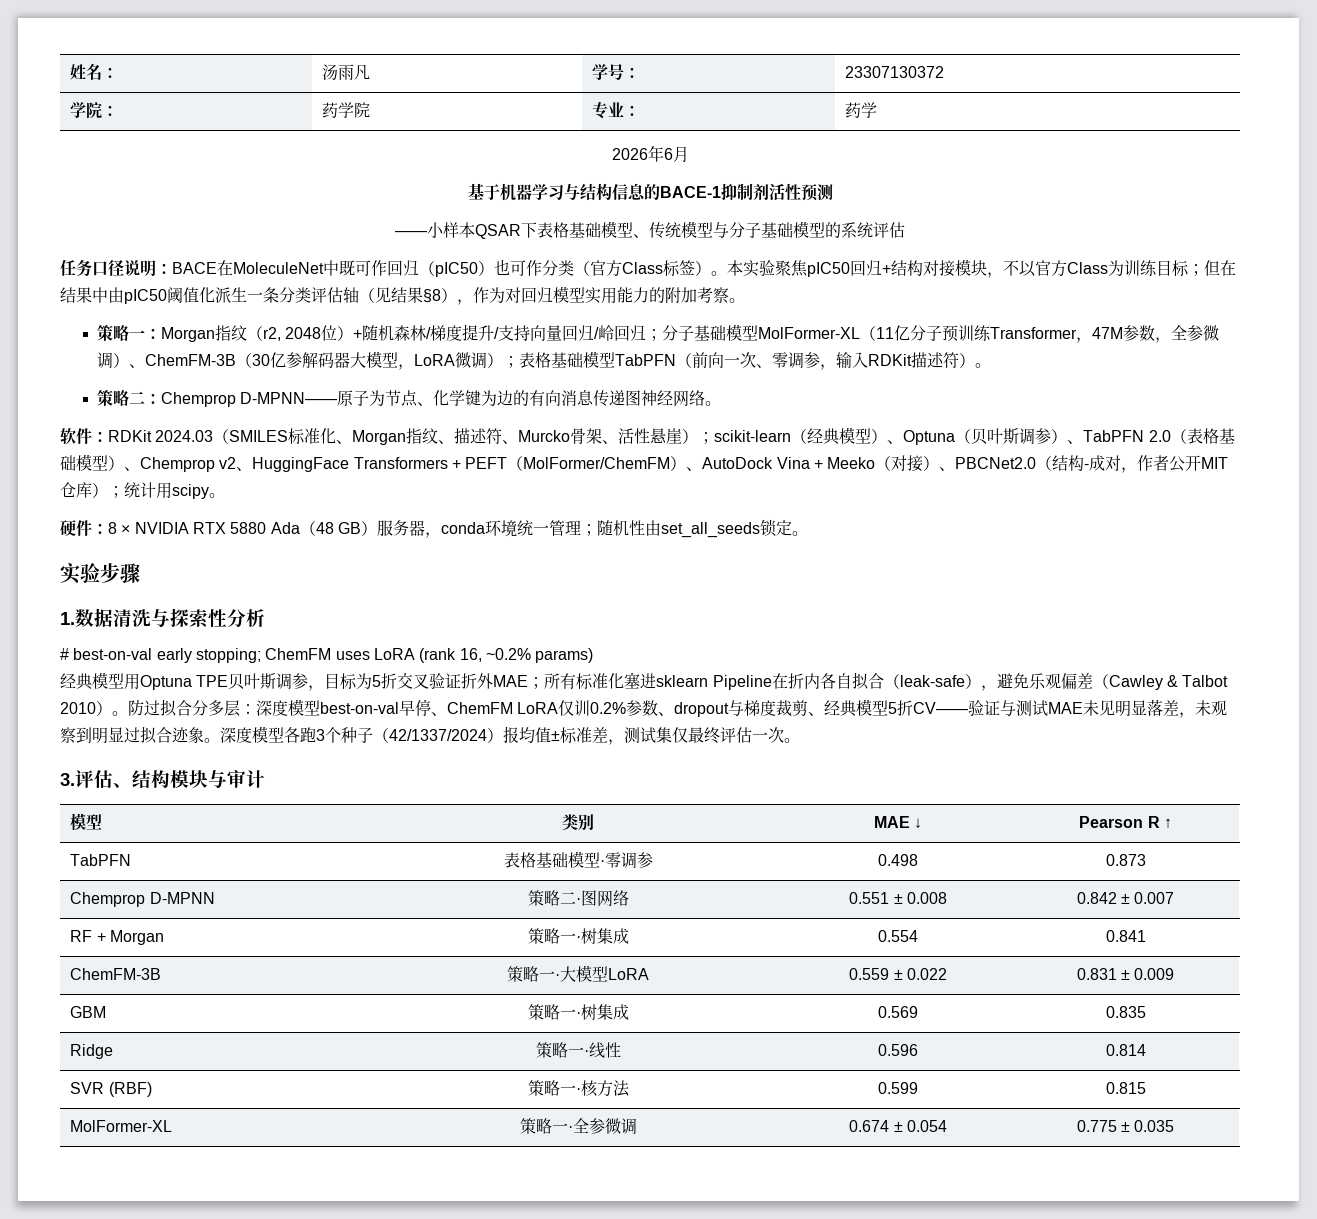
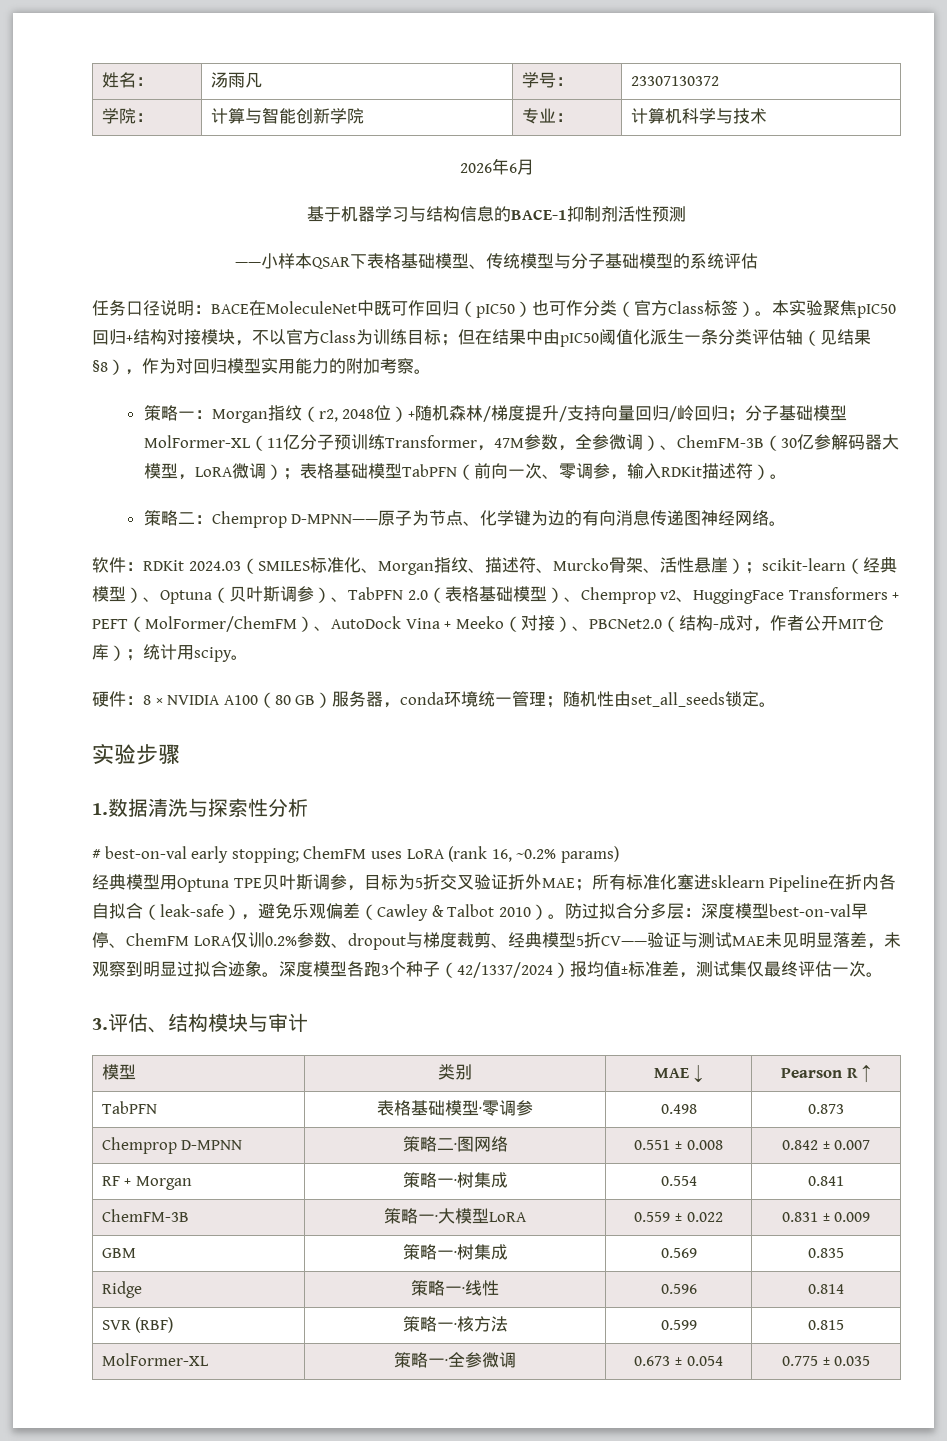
[322,102,339,118] 药 -> [210,107,330,124] 计算与智能创新
[845,102,878,118] 药学 -> [630,108,767,124] 计算机科学与技术
[192,521,334,536] RTX 5880 Ada（48 -> [223,692,291,708] A100（80
[849,1120,890,1132] 0.674 -> [634,1356,671,1366] 0.673

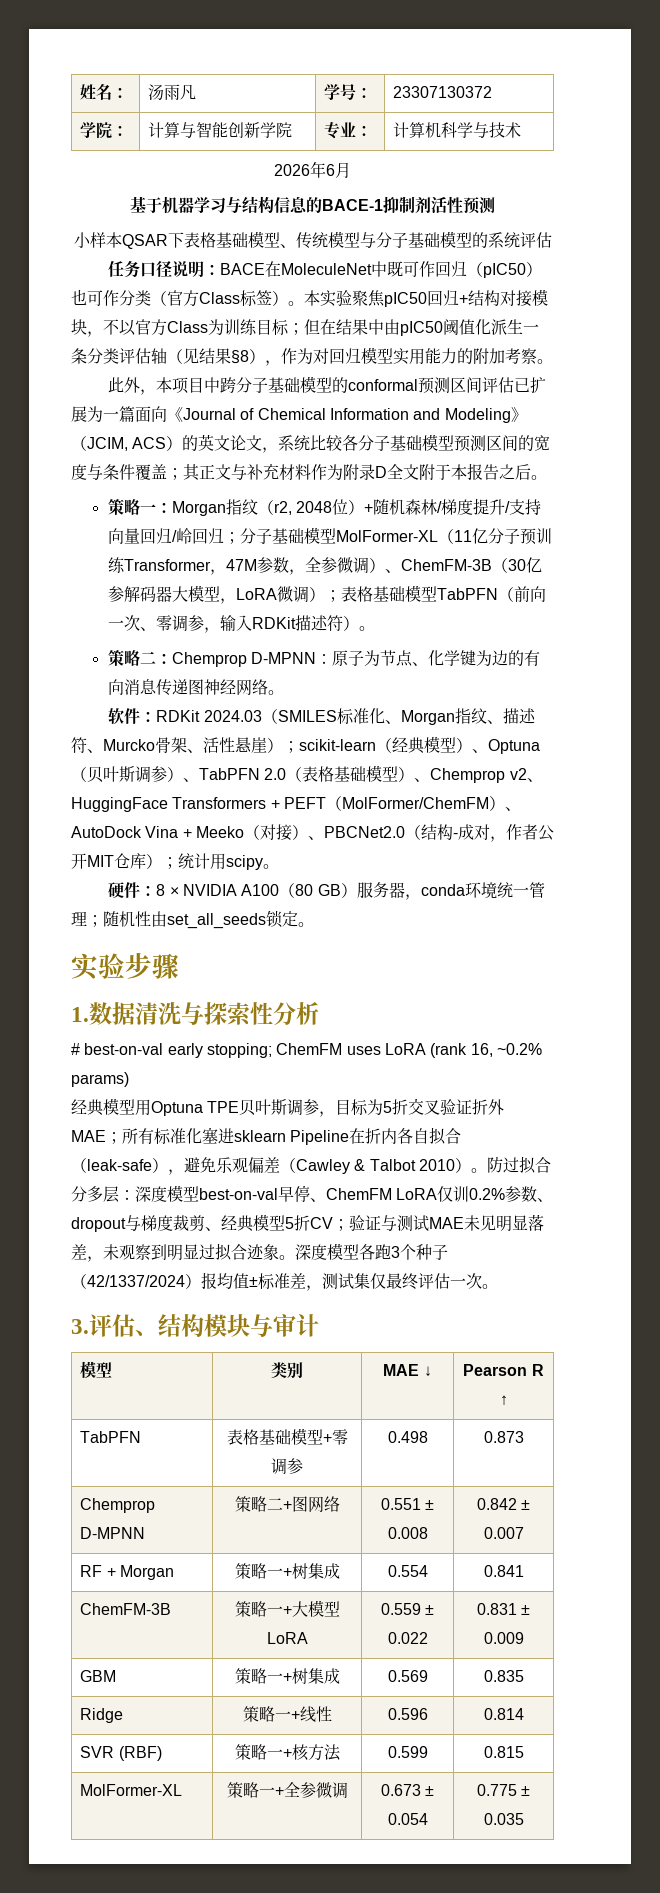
[235,262,261,267] —— -> (495, 205) none
(431, 371) none -> [108,376,547,395] [71,406,527,423] [71,434,551,453] [71,463,547,481] // 此外，本项目中跨分子基础模型的conformal预测区间评估已扩展为一篇面向《Journal of Chemical Information and Modeling》（JCIM, ACS）的英文论文，系统比较各分子基础模型预测区间的宽度与条件覆盖；其正文与补充材料作为附录D全文附于本报告之后。
[291,514,379,524] D-MPNN—— -> [251,652,333,664] D-MPNN：
[600,936,647,946] CV—— -> [310,1217,349,1231] CV；
[479,1107,482,1114] · -> [322,1434,332,1443] +
[453,1143,457,1150] · -> [282,1501,292,1510] +
[453,1179,457,1186] · -> [282,1568,292,1577] +
[435,1215,438,1222] · -> [282,1606,292,1615] +
[453,1251,457,1258] · -> [282,1673,292,1682] +
[462,1287,465,1294] · -> [290,1711,300,1720] +
[453,1323,457,1330] · -> [282,1749,292,1758] +
[445,1359,448,1366] · -> [274,1787,284,1796] +

